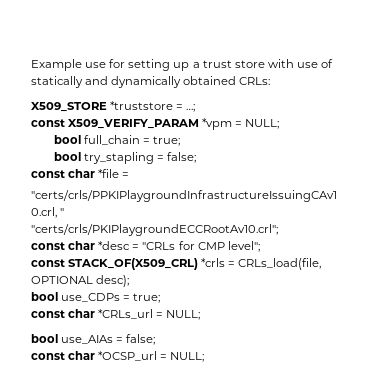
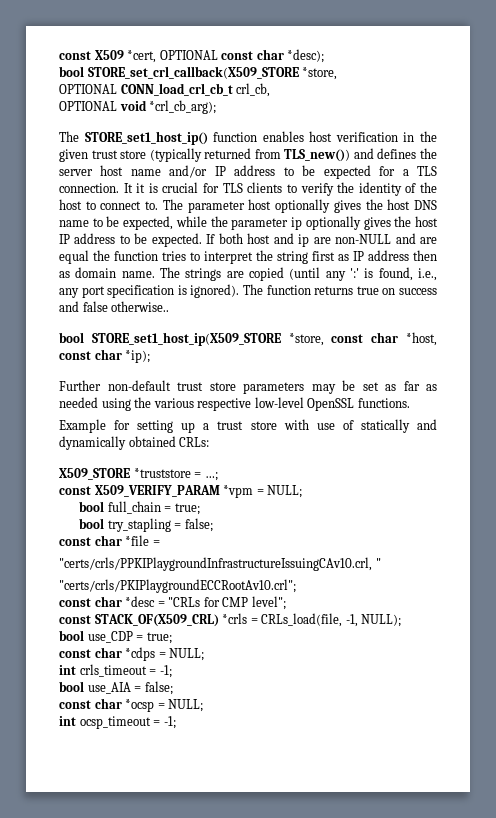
[31,59,107,71] Example use -> [59,49,325,63] [59,66,338,80] [59,83,271,97] [59,100,217,114] [59,131,437,145] [59,148,437,162] [59,165,437,179] [59,182,438,196] [59,199,438,213] [59,216,438,230] [59,233,437,247] [59,250,437,264] [59,267,437,281] [59,284,437,298] [59,301,170,312] [59,332,438,346] [59,349,151,363] [59,380,437,394] [59,397,410,411] [59,419,106,433] const X509 *cert, OPTIONAL const char *desc); // bool STORE_set_crl_callback(X509_STORE *store, // OPTIONAL CONN_load_crl_cb_t crl_cb, // OPTIONAL void *crl_cb_arg); // The STORE_set1_host_ip() function enables host verification in the given trust store (typically returned from TLS_new()) and defines the server host name and/or IP address to be expected for a TLS connection. It it is crucial for TLS clients to verify the identity of the host to connect to. The parameter host optionally gives the host DNS name to be expected, while the parameter ip optionally gives the host IP address to be expected. If both host and ip are non-NULL and are equal the function tries to interpret the string first as IP address then as domain name. The strings are copied (until any ':' is found, i.e., any port specification is ignored). The function returns true on success and false otherwise.. // bool STORE_set1_host_ip(X509_STORE *store, const char *host, const char *ip); // Further non-default trust store parameters may be set as far as needed using the various respective low-level OpenSSL functions. // Example
[31,275,130,287] [31,292,121,302] OPTIONAL desc); // bool use_CDPs -> [345,614,402,627] [59,630,133,643] -1, NULL); // bool use_CDP
[98,309,201,320] [31,334,156,345] [31,351,205,362] *CRLs_url = NULL; // bool use_AIAs = false; // const char *OCSP_url = NULL; -> [125,647,205,661] [59,664,172,678] [59,681,173,695] [59,698,204,712] [59,716,176,729] *cdps = NULL; // int crls_timeout = -1; // bool use_AIA = false; // const char *ocsp = NULL; // int ocsp_timeout = -1;

